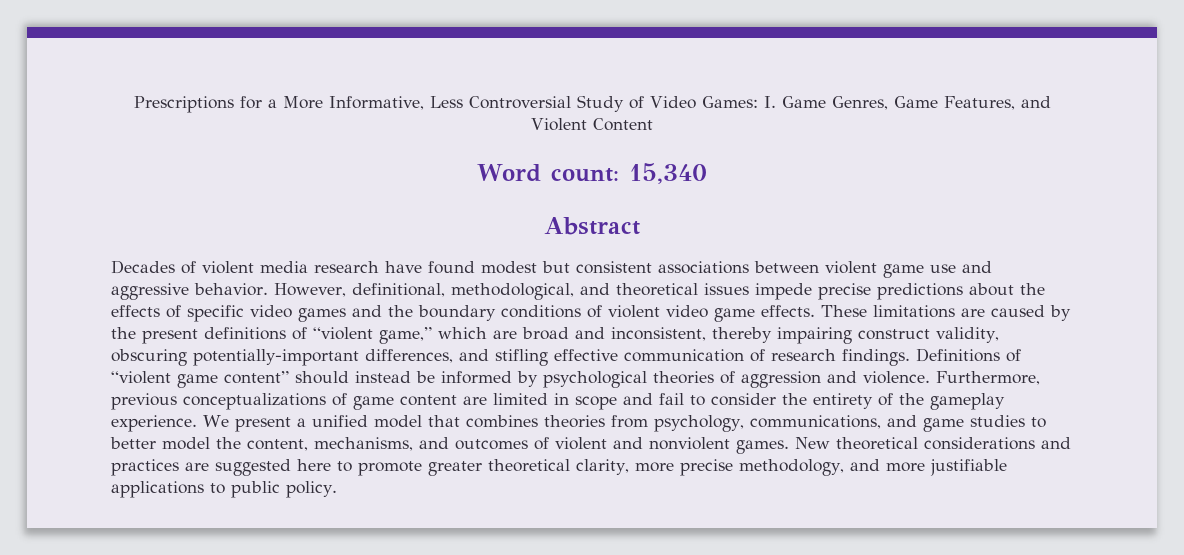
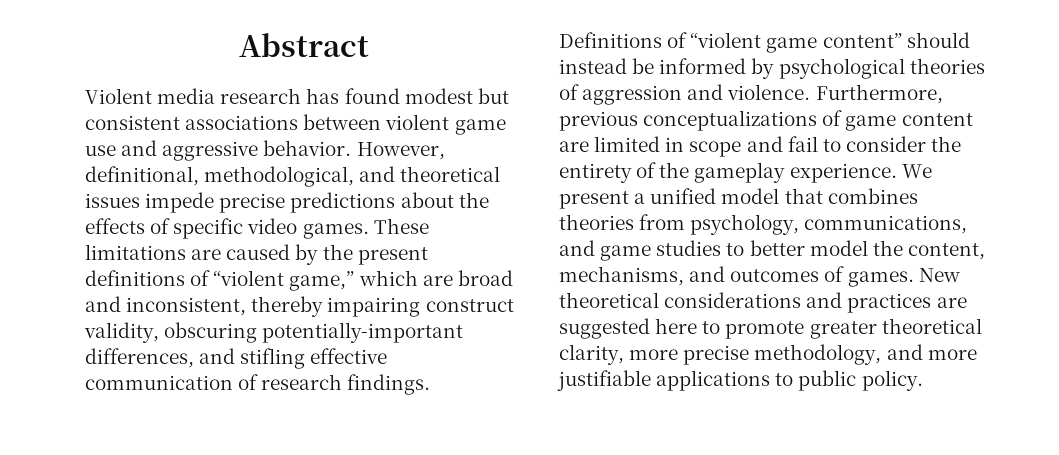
[133,95,1051,113] [531,118,653,131] [477,163,707,184] [544,217,640,235] [111,260,254,274] Prescriptions for a More Informative, Less Controversial Study of Video Games: I. Game Genres, Game Features, and Violent Content // Word count: 15,340 // Abstract // Decades of violent -> [239,33,369,57] [85,88,152,104] Abstract // Violent
[385,261,422,273] have -> [306,88,340,104] has
[298,305,815,322] games and the boundary conditions of violent video game effects. -> [302,223,369,239] games.
[555,437,730,450] violent and nonviolent -> (845, 274) none

